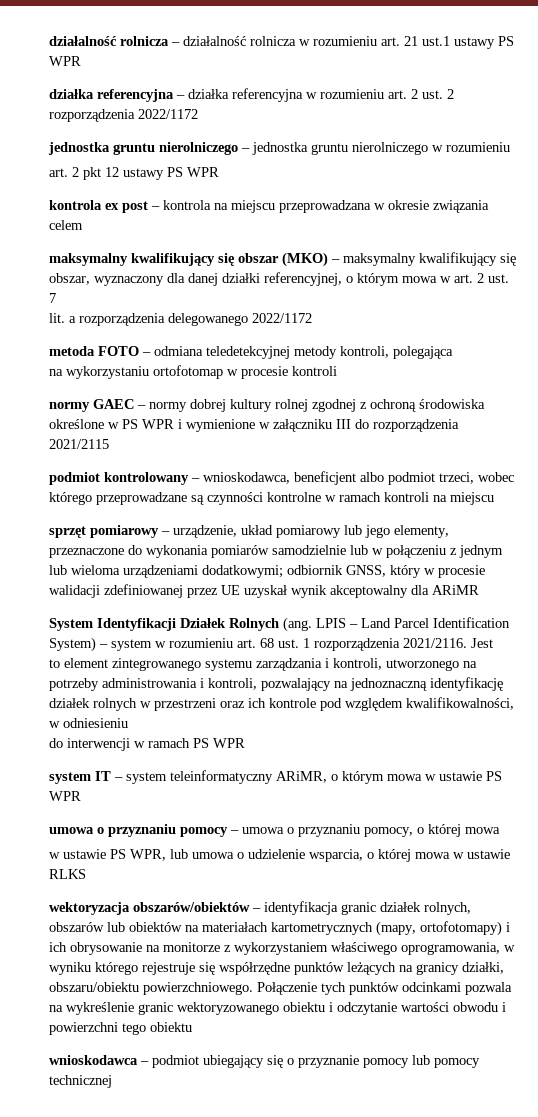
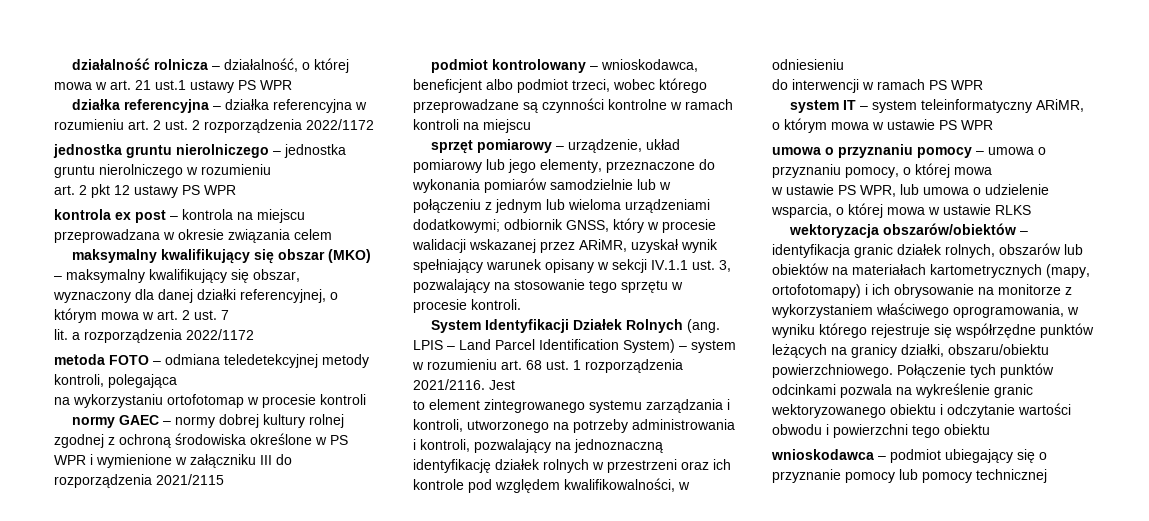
[183,36,377,46] działalność rolnicza w rozumieniu -> [224,58,350,73] [54,82,107,90] działalność, o której mowa w
[168,313,248,326] delegowanego -> (182, 336) none
[104,584,479,598] zdefiniowanej przez UE uzyskał wynik akceptowalny dla ARiMR -> [469,239,718,253] [413,259,731,273] [413,279,683,293] [413,299,521,313] wskazanej przez ARiMR, uzyskał wynik spełniający warunek opisany w sekcji IV.1.1 ust. 3, pozwalający na stosowanie tego sprzętu w procesie kontroli.

